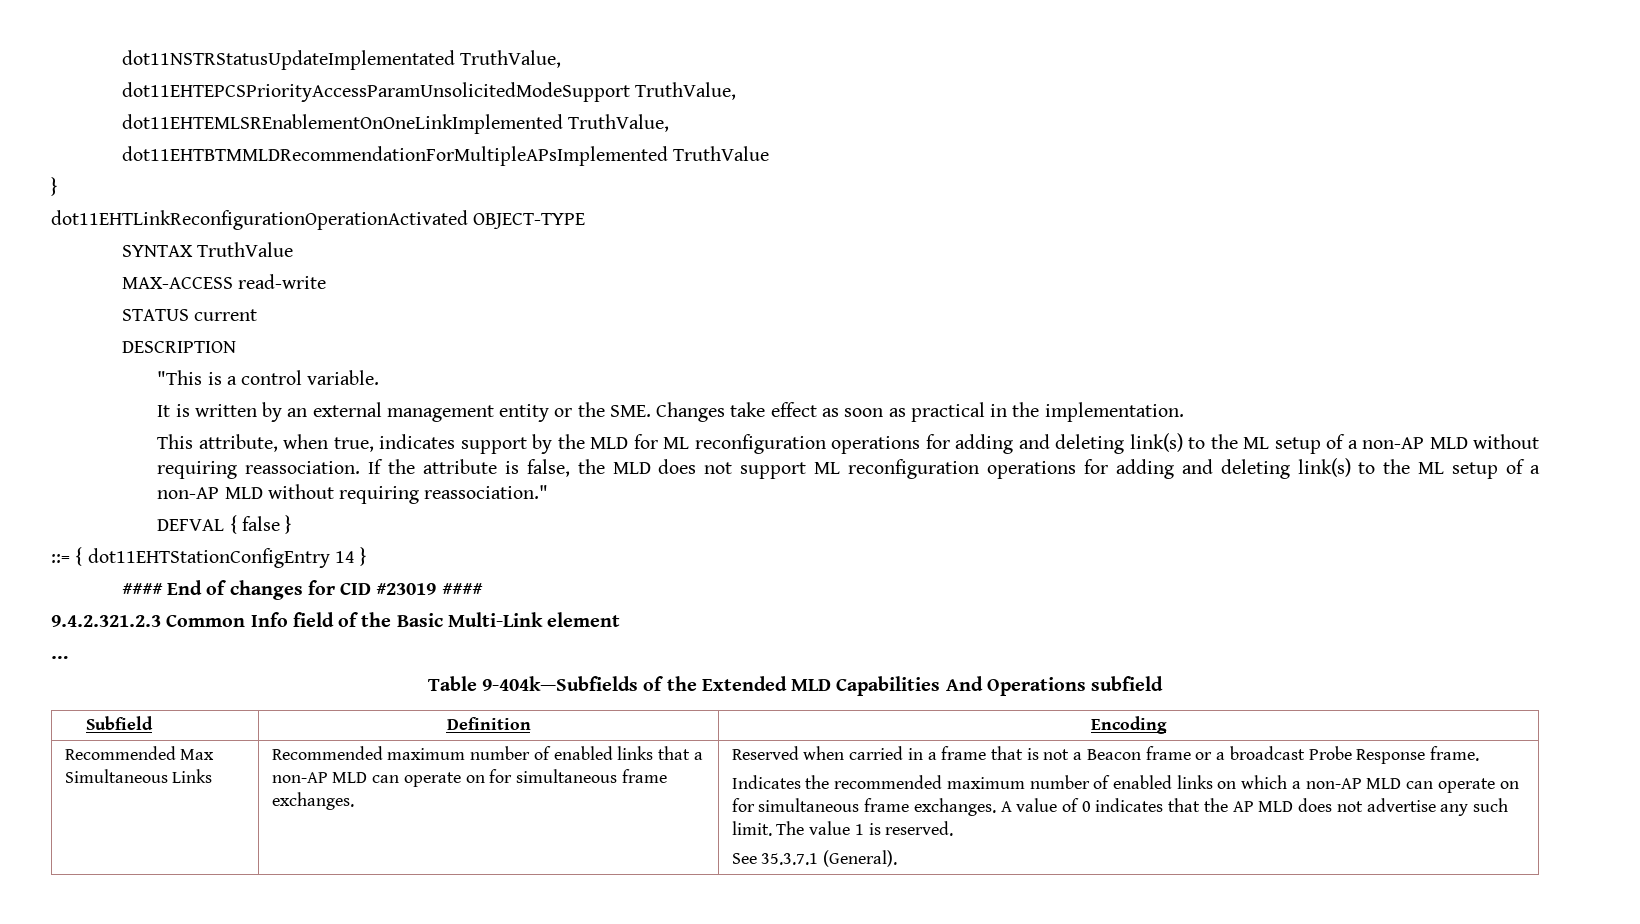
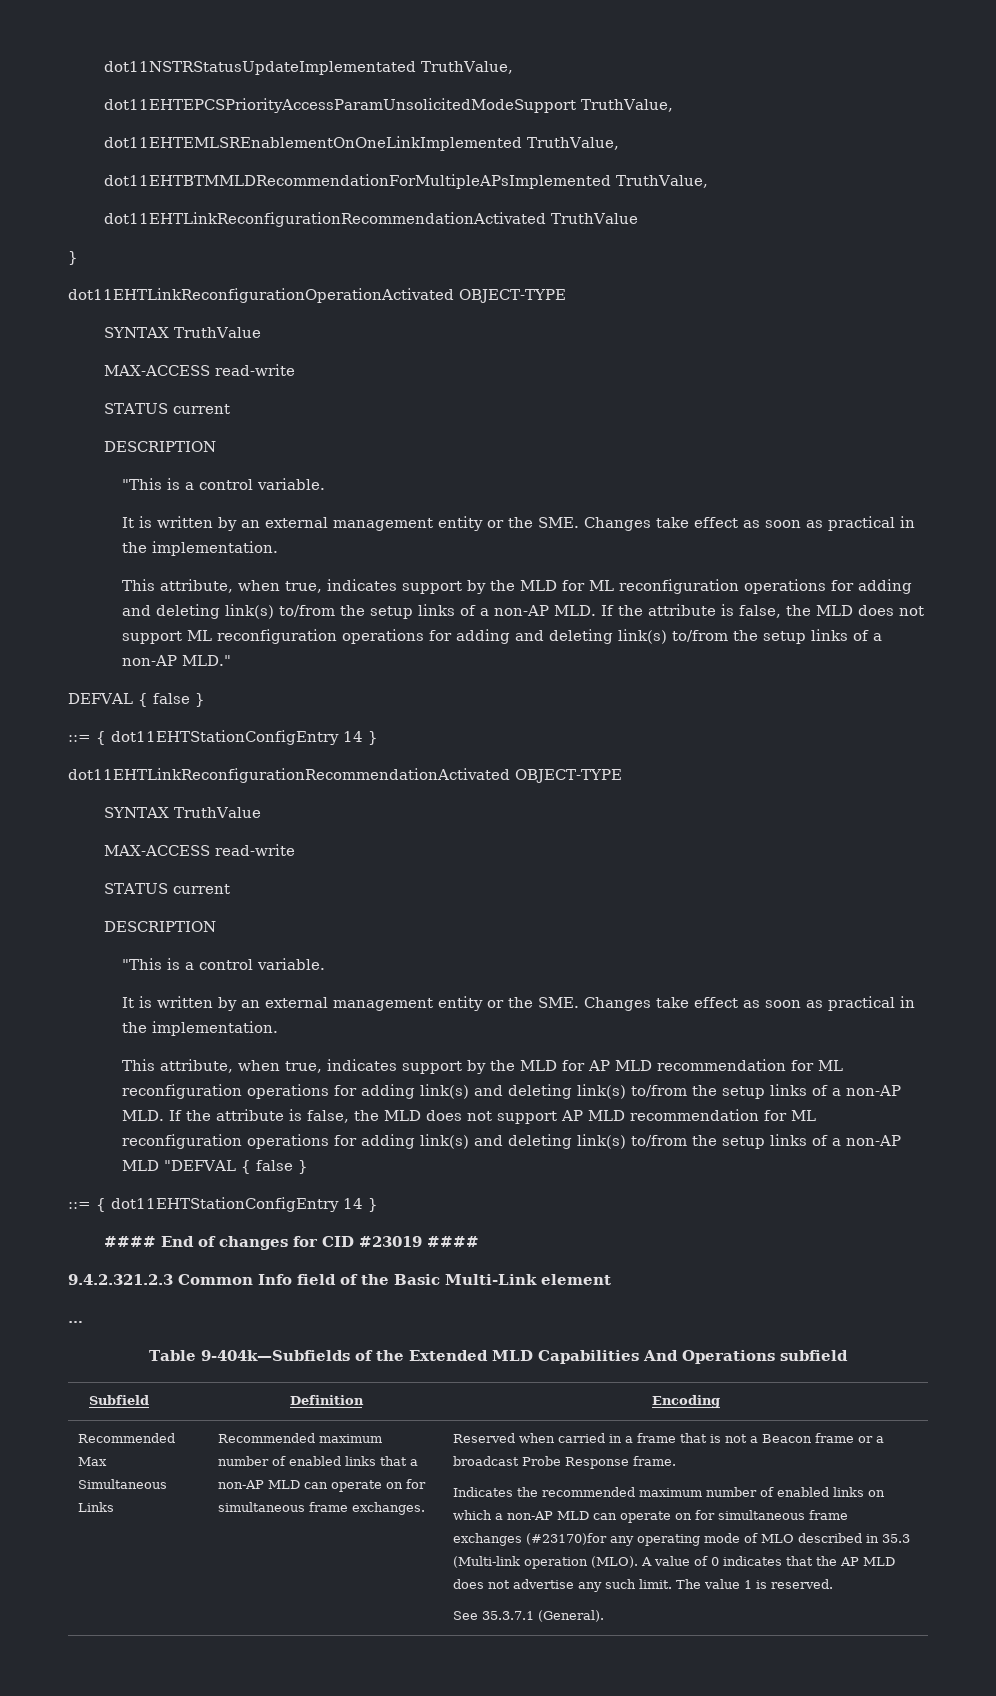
(668, 156) none -> [615,175,708,188] [103,212,546,227] TruthValue, // dot11EHTLinkReconfigurationRecommendationActivated
[1188,434,1539,454] [157,461,361,479] to the ML setup of a non-AP MLD without requiring reassociation. -> [278,604,596,619] to/from the setup links of a non-AP MLD.
[1358,459,1540,479] [157,484,549,504] [157,519,225,531] to the ML setup of a non-AP MLD without requiring reassociation." // DEFVAL -> [671,629,882,644] [121,655,231,666] [68,693,205,707] [68,730,378,745] [68,768,622,783] [103,807,261,818] [103,844,295,856] [103,883,230,894] [103,921,216,932] [121,958,325,970] [121,996,915,1011] [121,1021,278,1036] [121,1059,843,1074] [121,1084,901,1099] [121,1109,816,1124] [121,1134,901,1149] [121,1160,236,1171] to/from the setup links of a non-AP MLD." // DEFVAL { false } // ::= { dot11EHTStationConfigEntry 14 } // dot11EHTLinkReconfigurationRecommendationActivated OBJECT-TYPE // SYNTAX TruthValue // MAX-ACCESS read-write // STATUS current // DESCRIPTION // "This is a control variable. // It is written by an external management entity or the SME. Changes take effect as soon as practical in the implementation. // This attribute, when true, indicates support by the MLD for AP MLD recommendation for ML reconfiguration operations for adding link(s) and deleting link(s) to/from the setup links of a non-AP MLD. If the attribute is false, the MLD does not support AP MLD recommendation for ML reconfiguration operations for adding link(s) and deleting link(s) to/from the setup links of a non-AP MLD "DEFVAL
[913,798,996,816] exchanges. -> [453,1533,911,1546] [453,1556,639,1569] exchanges (#23170)for any operating mode of MLO described in 35.3 (Multi-link operation (MLO).

